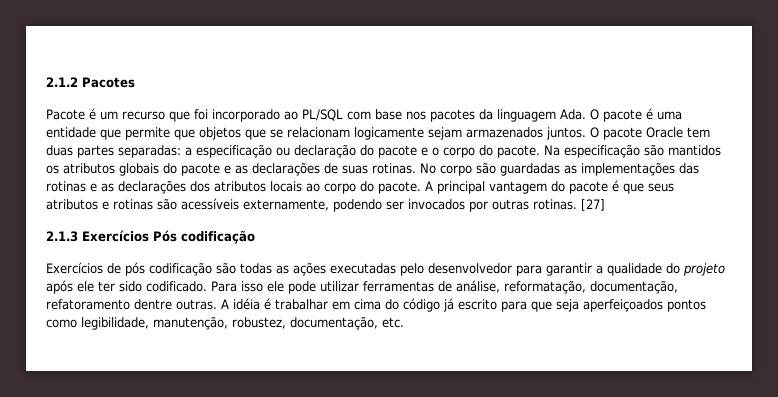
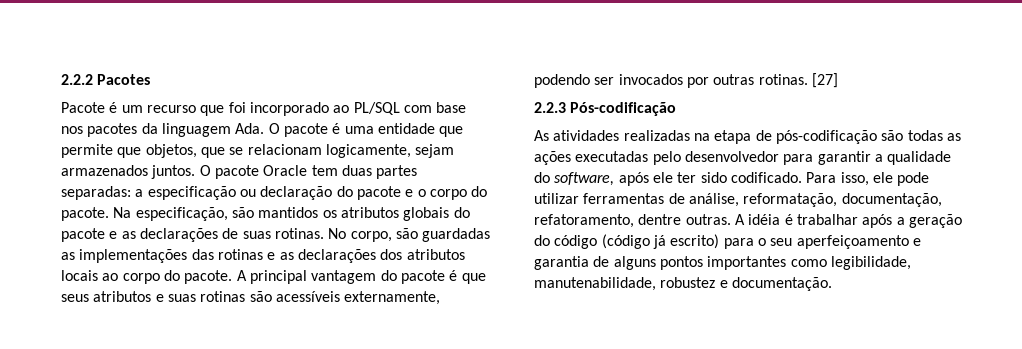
[46,77,78,87] 2.1.2 -> [61,74,93,85] 2.2.2
[199,127,241,140] objetos -> [145,144,197,158] objetos,
[354,127,424,140] logicamente -> [325,144,411,158] logicamente,
[564,144,640,158] especificação -> [135,207,228,221] especificação,
[440,165,472,176] corpo -> [350,231,392,242] corpo,
(109, 205) none -> [167,294,196,302] suas
[46,230,255,244] [46,262,212,276] 2.1.3 Exercícios Pós codificação // Exercícios de pós codificação -> [534,102,677,116] [534,130,877,144] 2.2.3 Pós-codificação // As atividades realizadas na etapa de pós-codificação
[683,263,725,276] projeto -> [554,172,615,186] software,
[241,281,263,292] isso -> [840,172,869,186] isso,
[46,299,130,310] refatoramento -> [534,214,634,228] refatoramento,
[332,298,706,312] [46,316,404,330] em cima do código já escrito para que seja aperfeiçoados pontos como legibilidade, manutenção, robustez, documentação, etc. -> [862,214,962,228] [534,234,921,249] [534,256,911,270] [534,277,832,291] após a geração do código (código já escrito) para o seu aperfeiçoamento e garantia de alguns pontos importantes como legibilidade, manutenabilidade, robustez e documentação.

